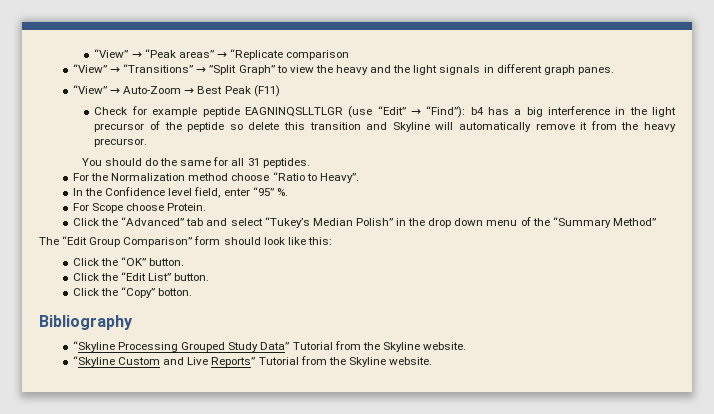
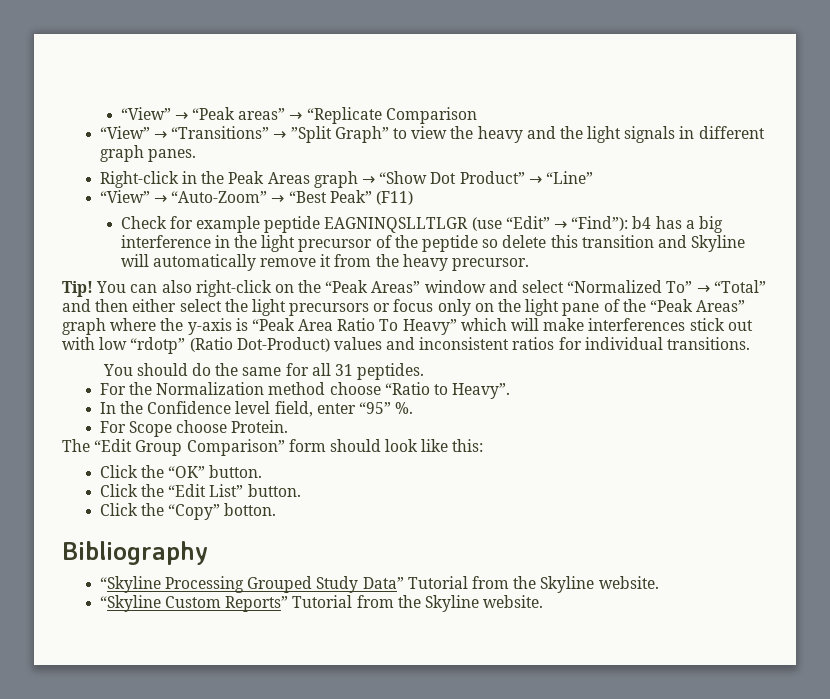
[286,50,350,60] comparison -> [385,107,477,124] Comparison
[73,85,251,94] “View” → Auto-Zoom → Best Peak -> [99,171,593,188] [99,190,372,203] Right-click in the Peak Areas graph → “Show Dot Product” → “Line” // “View” → “Auto-Zoom” → “Best Peak”
(148, 142) none -> [62,280,766,297] [62,299,746,316] [62,318,753,335] [62,337,751,354] // Tip! You can also right-click on the “Peak Areas” window and select “Normalized To” → “Total” and then either select the light precursors or focus only on the light pane of the “Peak Areas” graph where the y-axis is “Peak Area Ratio To Heavy” which will make interferences stick out with low “rdotp” (Ratio Dot-Product) values and inconsistent ratios for individual transitions.
[73,217,656,228] // Click the “Advanced” tab and select “Tukey’s Median Polish” in the drop down menu of the “Summary Method” -> (289, 426) none
[163,357,209,365] and Live -> (222, 602) none

